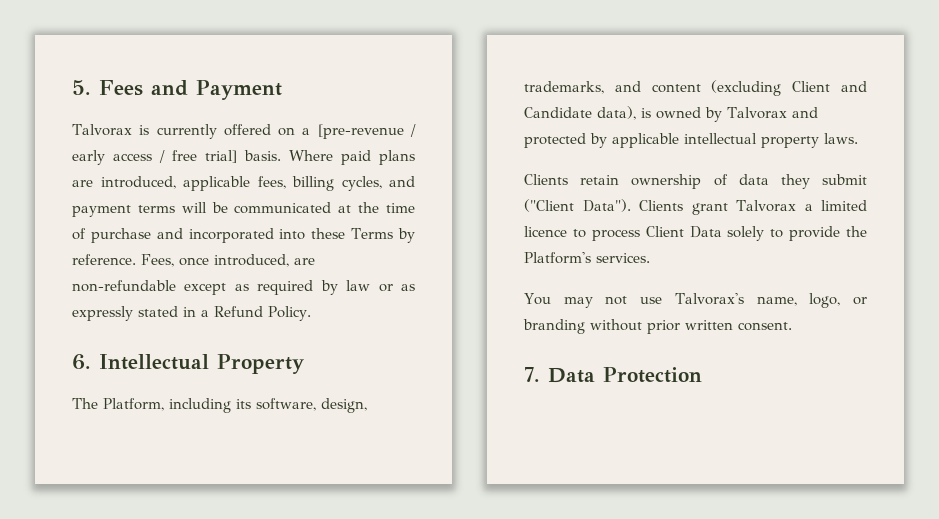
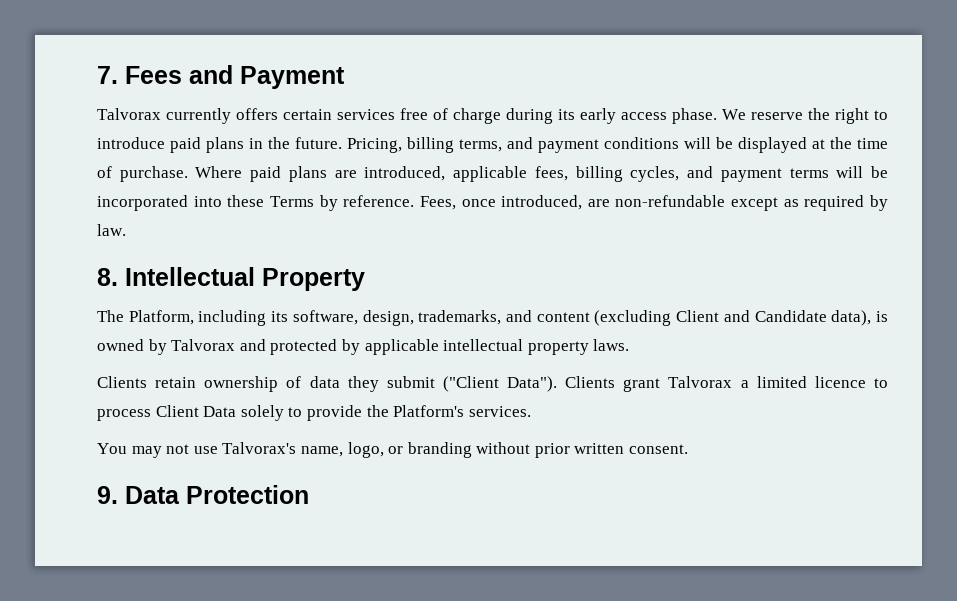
[72,80,91,95] 5. -> [97,66,118,84] 7.
[139,124,416,139] [72,150,281,165] is currently offered on a [pre-revenue / early access / free trial] basis. -> [166,108,888,124] [97,137,888,153] [97,166,188,182] currently offers certain services free of charge during its early access phase. We reserve the right to introduce paid plans in the future. Pricing, billing terms, and payment conditions will be displayed at the time of purchase.
[234,202,415,214] [72,228,183,243] communicated at the time of purchase and -> (889, 172) none
[346,280,415,292] [72,306,311,321] [72,354,91,370] law or as expressly stated in a Refund Policy. // 6. -> [97,224,126,236] [97,268,118,286] law. // 8.
[524,367,540,382] 7. -> [97,486,118,504] 9.

